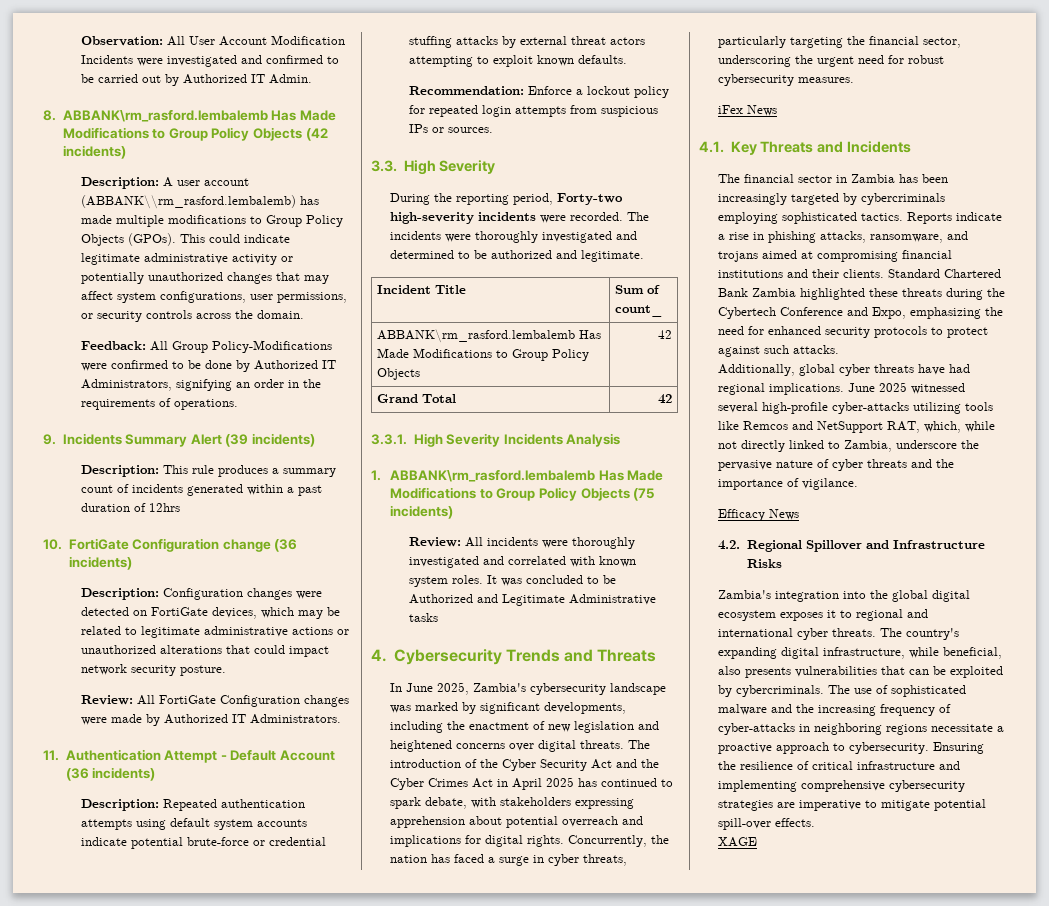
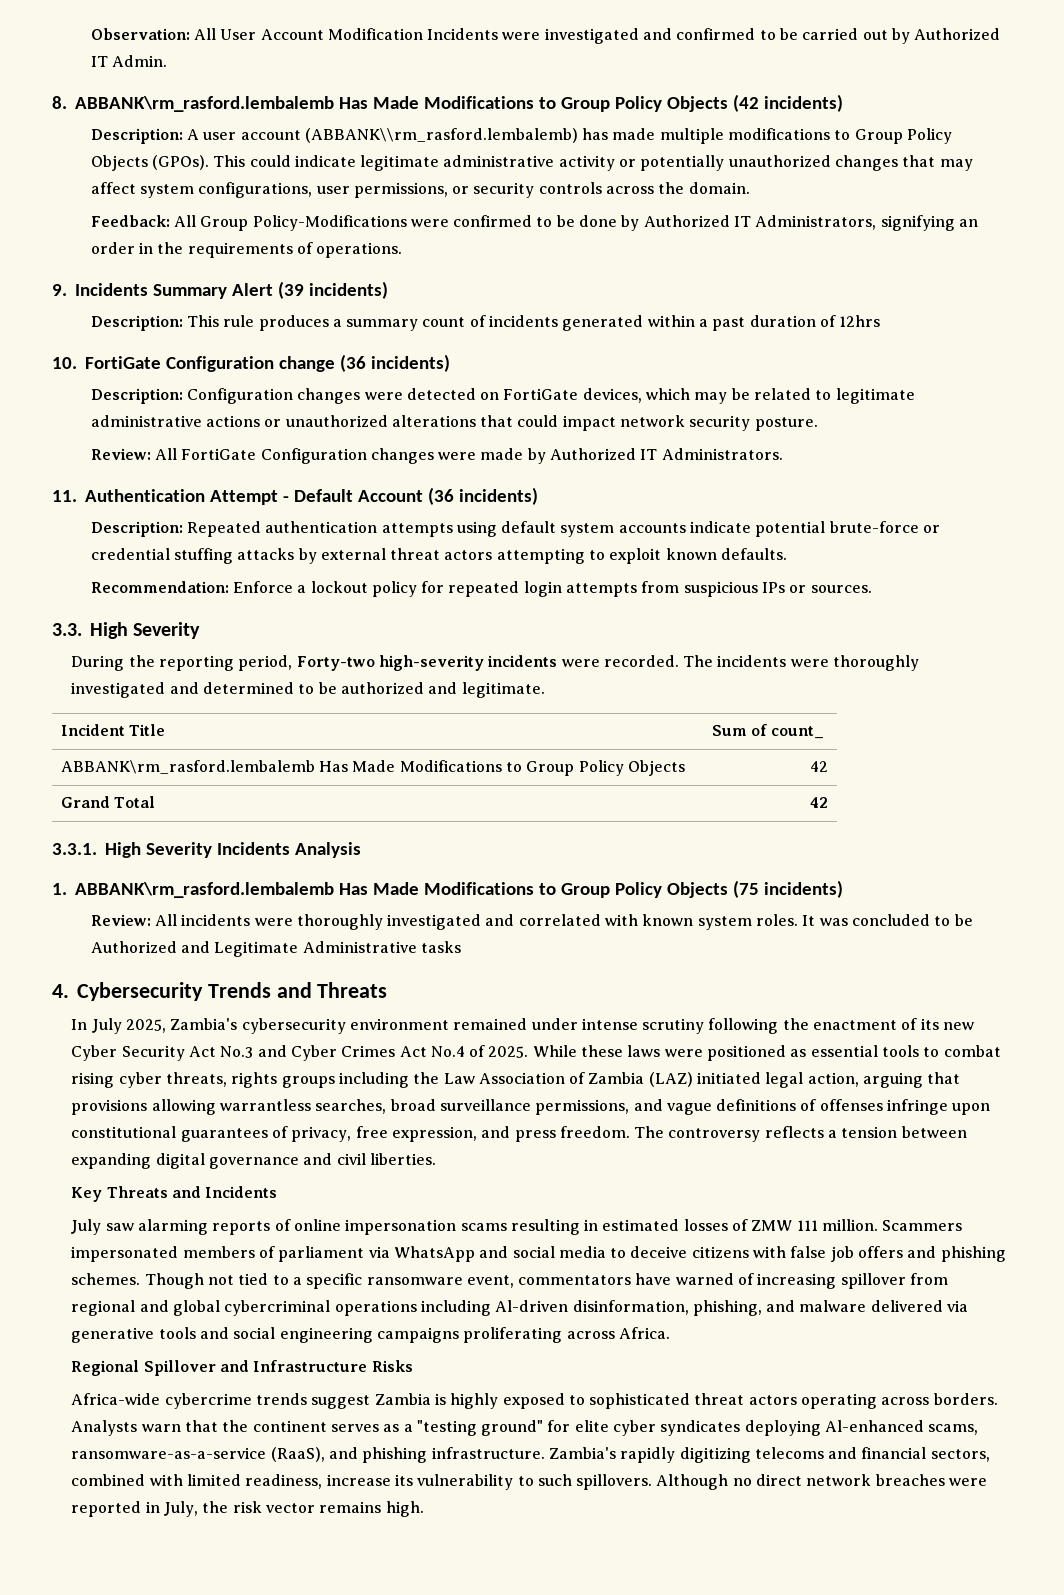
[406,683,434,692] June -> [91,1018,122,1034] July
[610,683,667,695] [390,702,627,714] [390,721,660,733] [390,740,651,752] [390,759,499,768] landscape was marked by significant developments, including the enactment of new legislation and heightened concerns over digital threats. The introduction of the -> [349,1018,975,1034] environment remained under intense scrutiny following the enactment of its new
[616,759,660,768] and the -> [220,1045,287,1058] No.3 and
[497,777,674,790] [390,797,635,809] [390,816,644,828] [390,835,670,847] [390,854,628,866] [718,36,962,48] [718,55,945,67] [718,74,855,86] [718,105,778,116] [699,141,912,155] [718,174,949,183] [718,193,946,205] [718,212,1003,224] [718,231,969,243] [718,250,953,262] [718,269,1002,278] [718,288,1006,300] [718,307,1004,319] [718,326,989,338] [718,345,840,357] [718,364,971,376] [718,382,966,395] [718,402,994,414] [718,421,996,433] [718,440,980,452] [718,459,955,471] [718,478,859,490] [718,509,800,521] [718,540,741,550] in April 2025 has continued to spark debate, with stakeholders expressing apprehension about potential overreach and implications for digital rights. Concurrently, the nation has faced a surge in cyber threats, particularly targeting the financial sector, underscoring the urgent need for robust cybersecurity measures. // iFex News // 4.1. Key Threats and Incidents // The financial sector in Zambia has been increasingly targeted by cybercriminals employing sophisticated tactics. Reports indicate a rise in phishing attacks, ransomware, and trojans aimed at compromising financial institutions and their clients. Standard Chartered Bank Zambia highlighted these threats during the Cybertech Conference and Expo, emphasizing the need for enhanced security protocols to protect against such attacks. // Additionally, global cyber threats have had regional implications. June 2025 witnessed several high-profile cyber-attacks utilizing tools like Remcos and NetSupport RAT, which, while not directly linked to Zambia, underscore the pervasive nature of cyber threats and the importance of vigilance. // Efficacy News // 4.2. -> [430,1045,1001,1061] [71,1072,961,1088] [71,1099,991,1115] [71,1126,967,1142] [71,1153,436,1169] [71,1186,278,1202] [71,1219,963,1235] [71,1246,1006,1262] [71,1273,949,1289] [71,1300,969,1316] [71,1327,670,1343] No.4 of 2025. While these laws were positioned as essential tools to combat rising cyber threats, rights groups including the Law Association of Zambia (LAZ) initiated legal action, arguing that provisions allowing warrantless searches, broad surveillance permissions, and vague definitions of offenses infringe upon constitutional guarantees of privacy, free expression, and press freedom. The controversy reflects a tension between expanding digital governance and civil liberties. // Key Threats and Incidents // July saw alarming reports of online impersonation scams resulting in estimated losses of ZMW 111 million. Scammers impersonated members of parliament via WhatsApp and social media to deceive citizens with false job offers and phishing schemes. Though not tied to a specific ransomware event, commentators have warned of increasing spillover from regional and global cybercriminal operations including Al-driven disinformation, phishing, and malware delivered via generative tools and social engineering campaigns proliferating across Africa. //
[718,590,971,602] [718,609,929,621] [718,628,960,640] [718,647,1003,659] [718,666,1004,678] [718,685,967,697] [718,704,952,716] [718,723,1005,735] [718,742,985,754] [718,761,961,770] [718,780,966,792] [718,799,987,811] [718,818,816,830] [718,837,758,847] Zambia's integration into the global digital ecosystem exposes it to regional and international cyber threats. The country's expanding digital infrastructure, while beneficial, also presents vulnerabilities that can be exploited by cybercriminals. The use of sophisticated malware and the increasing frequency of cyber-attacks in neighboring regions necessitate a proactive approach to cybersecurity. Ensuring the resilience of critical infrastructure and implementing comprehensive cybersecurity strategies are imperative to mitigate potential spill-over effects. // XAGE -> [71,1393,998,1409] [71,1420,979,1436] [71,1447,990,1463] [71,1474,988,1490] [71,1501,424,1517] Africa-wide cybercrime trends suggest Zambia is highly exposed to sophisticated threat actors operating across borders. Analysts warn that the continent serves as a "testing ground" for elite cyber syndicates deploying Al-enhanced scams, ransomware-as-a-service (RaaS), and phishing infrastructure. Zambia's rapidly digitizing telecoms and financial sectors, combined with limited readiness, increase its vulnerability to such spillovers. Although no direct network breaches were reported in July, the risk vector remains high.

